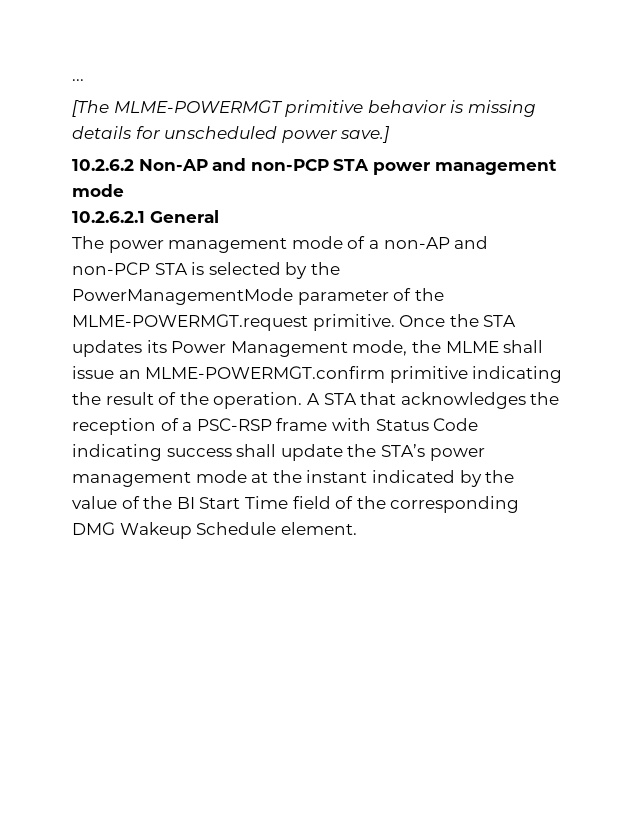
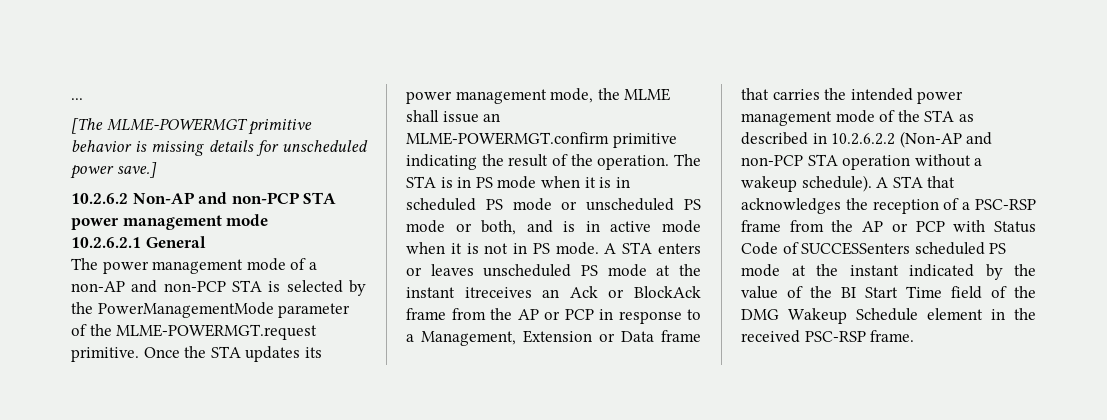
[171,341,348,357] Power Management -> [406,89,547,104] power management
(303, 400) none -> [674,154,701,166] [406,176,630,189] [406,198,701,211] [406,220,701,235] [406,242,701,255] [406,264,701,277] [406,286,701,298] [406,308,701,324] [406,330,701,346] [741,88,964,104] [741,110,974,126] [741,131,993,148] [741,154,983,170] [741,175,872,192] The STA is in PS mode when it is in scheduled PS mode or unscheduled PS mode or both, and is in active mode when it is not in PS mode. A STA enters or leaves unscheduled PS mode at the instant itreceives an Ack or BlockAck frame from the AP or PCP in response to a Management, Extension or Data frame that carries the intended power management mode of the STA as described in 10.2.6.2.2 (Non-AP and non-PCP STA operation without a wakeup schedule).
[331,418,479,431] [72,444,485,461] [72,472,191,487] with Status Code indicating success shall update the STA’s power management -> [789,220,1036,233] [741,242,1007,255] from the AP or PCP with Status Code of SUCCESSenters scheduled PS
[390,496,520,513] corresponding -> (1036, 292) none
[280,522,357,535] element. -> [927,308,1036,320] [741,330,915,343] element in the received PSC-RSP frame.

